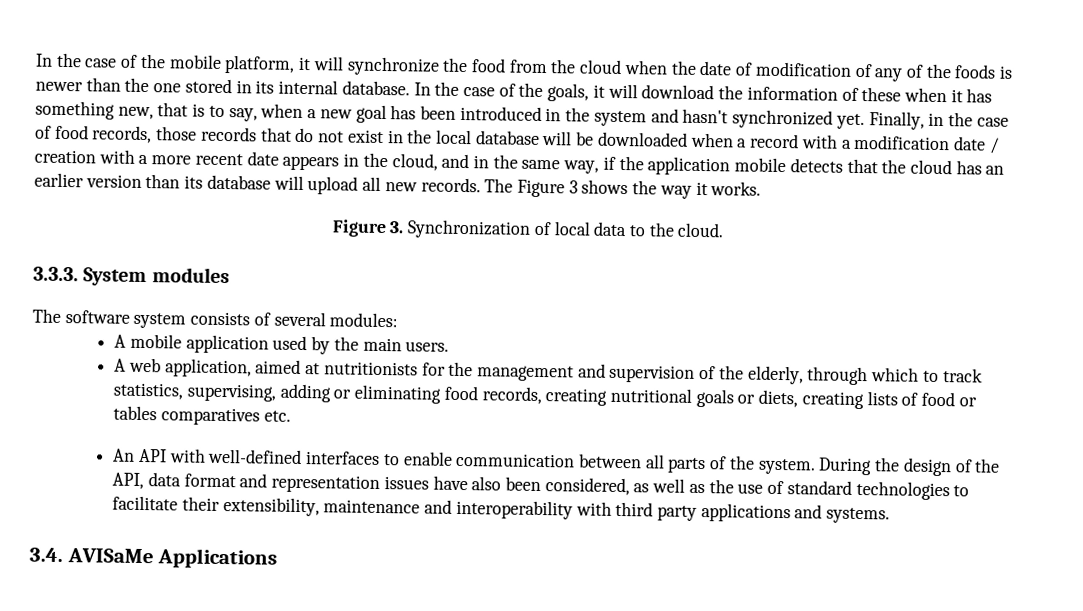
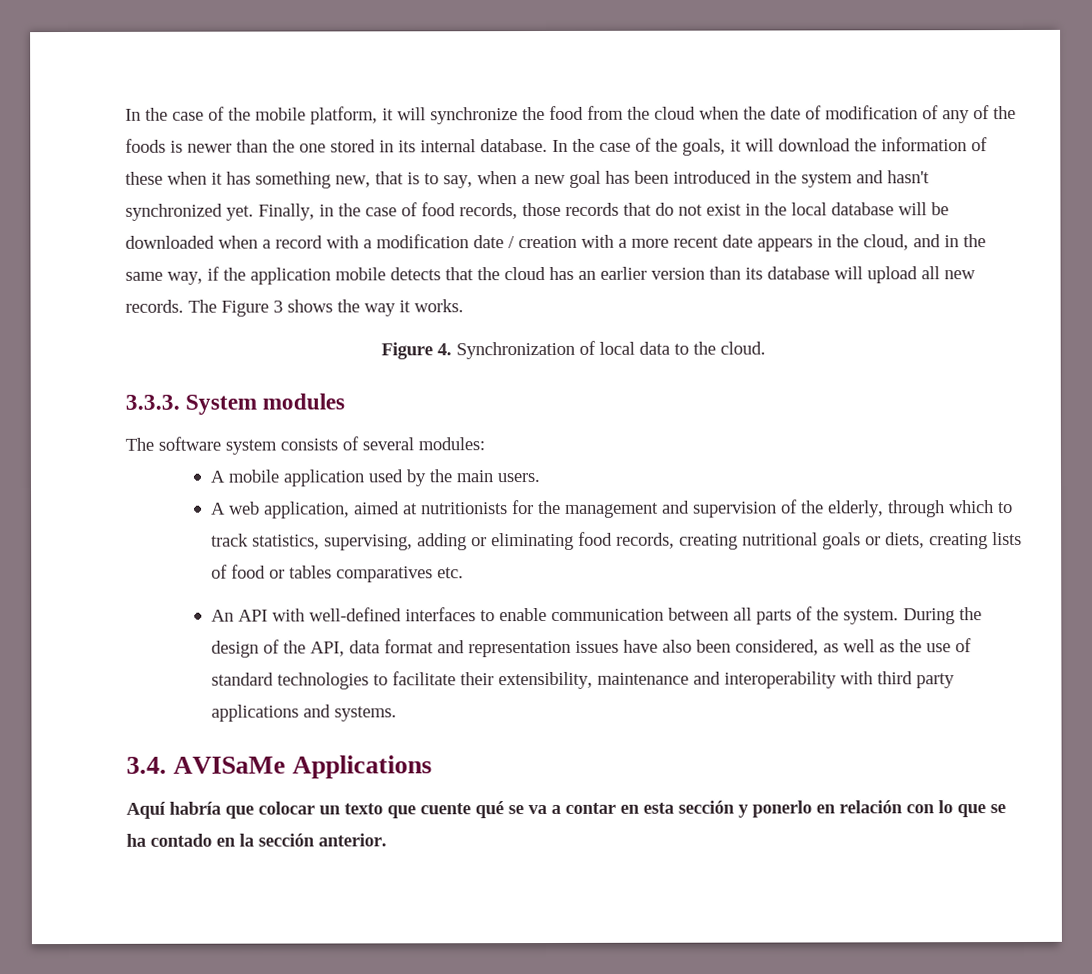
[389,221,405,234] 3. -> [437,343,452,356] 4.
(278, 558) none -> [126,800,1006,819] [126,833,387,847] // Aquí habría que colocar un texto que cuente qué se va a contar en esta sección y ponerlo en relación con lo que se ha contado en la sección anterior.

